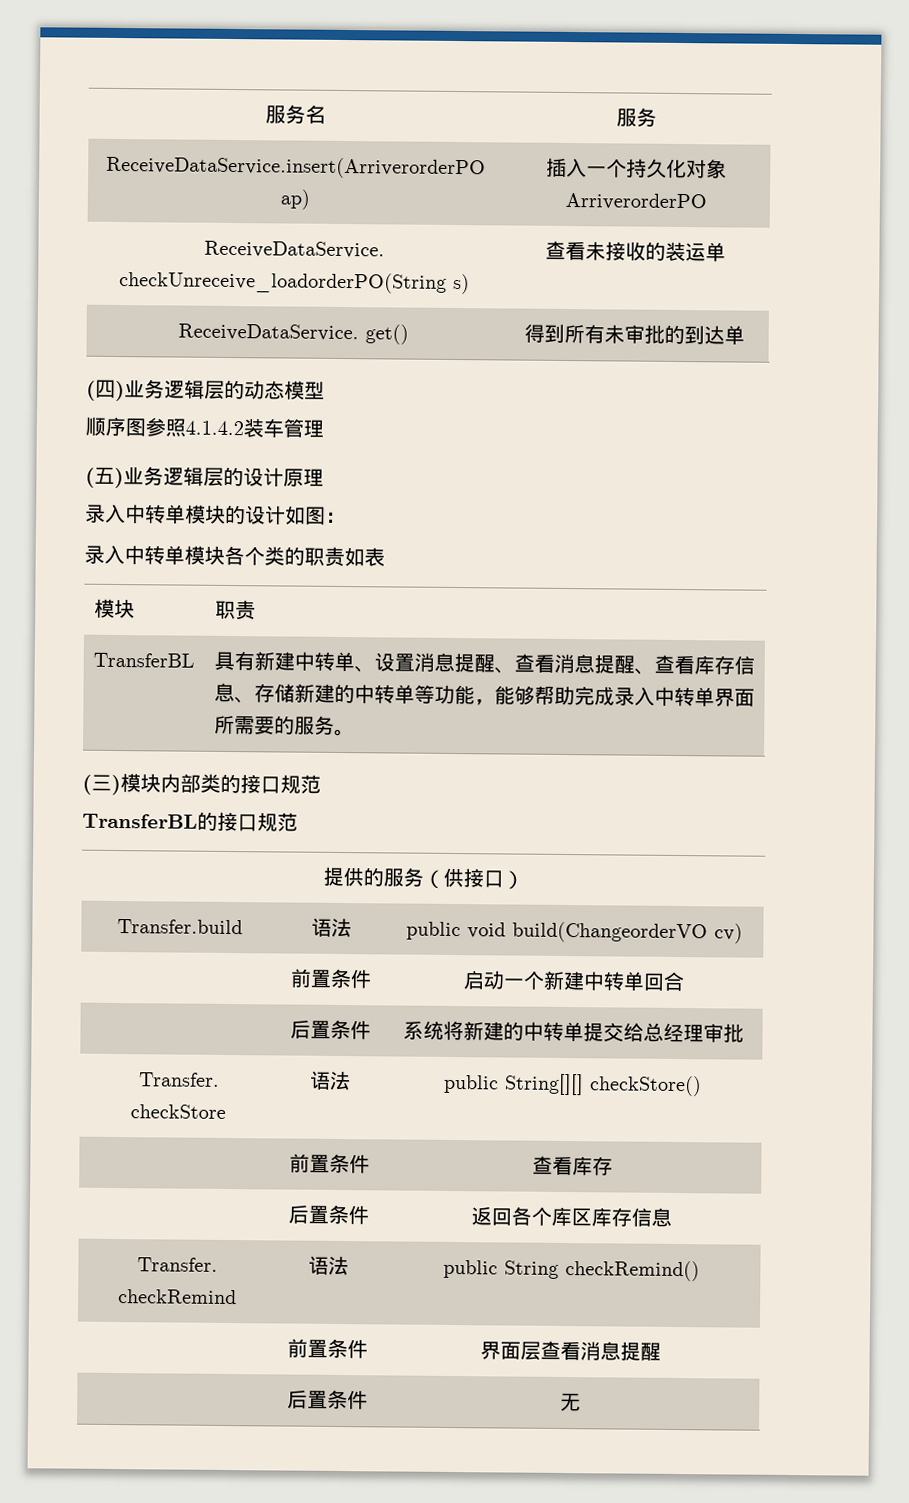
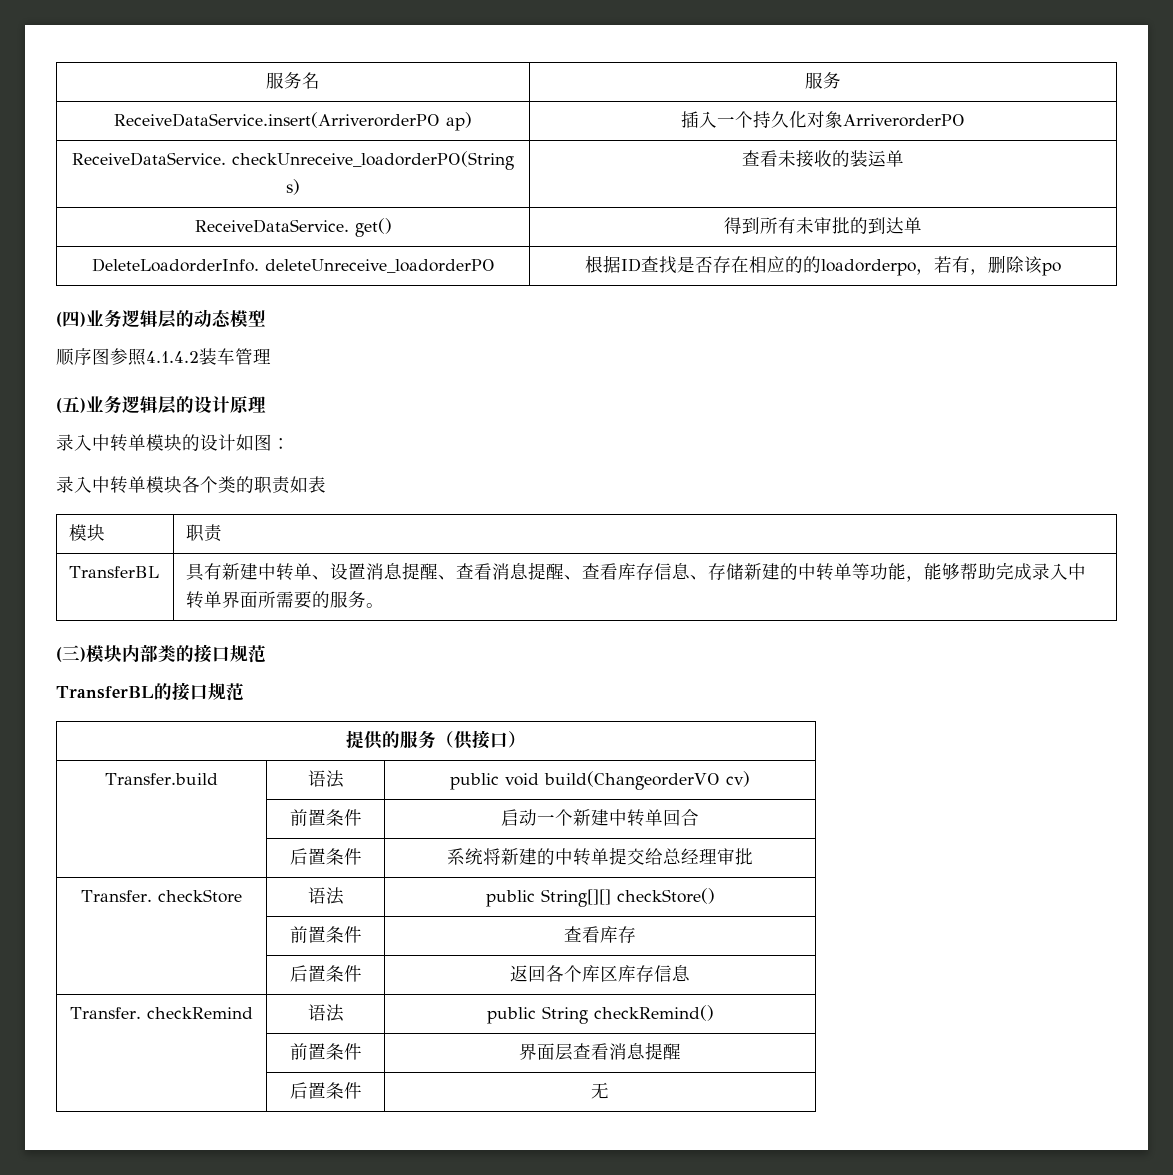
(745, 335) none -> [91,258,495,273] [585,255,1061,276] // DeleteLoadorderInfo. deleteUnreceive_loadorderPO | 根据ID查找是否存在相应的的loadorderpo，若有，删除该po

